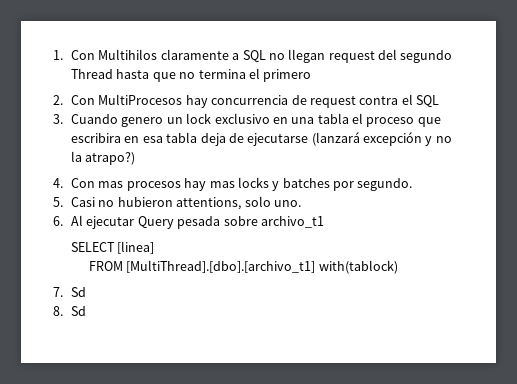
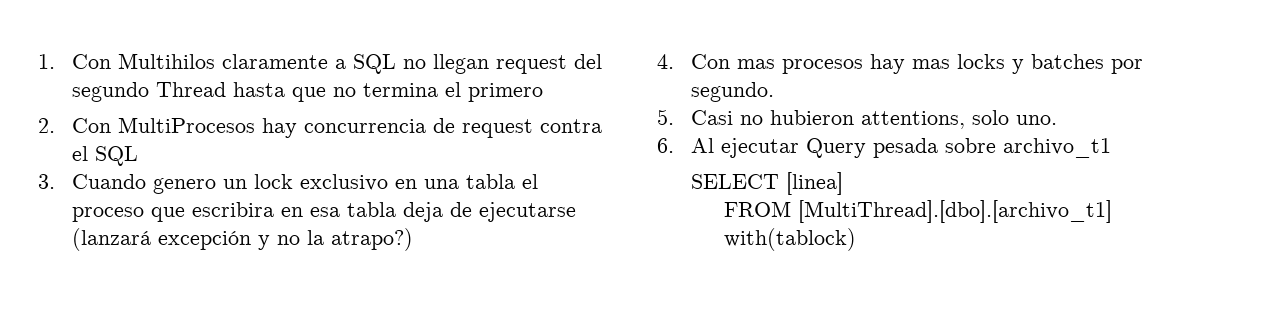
[53,287,87,297] [53,306,87,316] // 7. Sd // 8. Sd -> (857, 239) none

